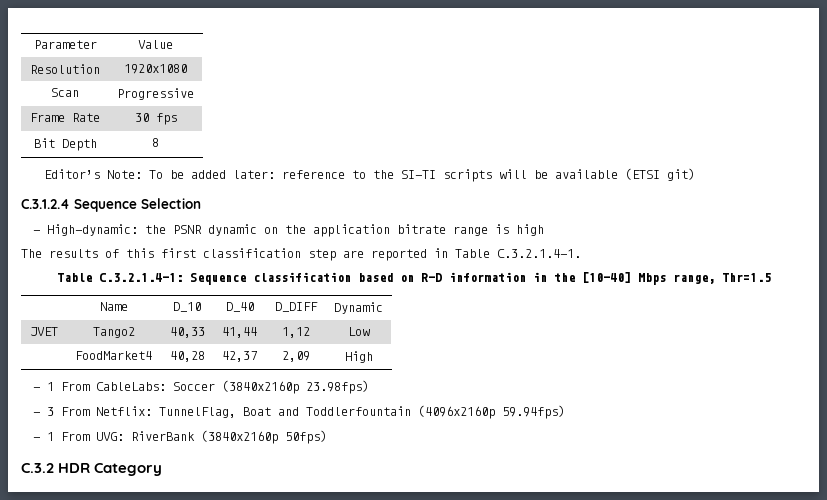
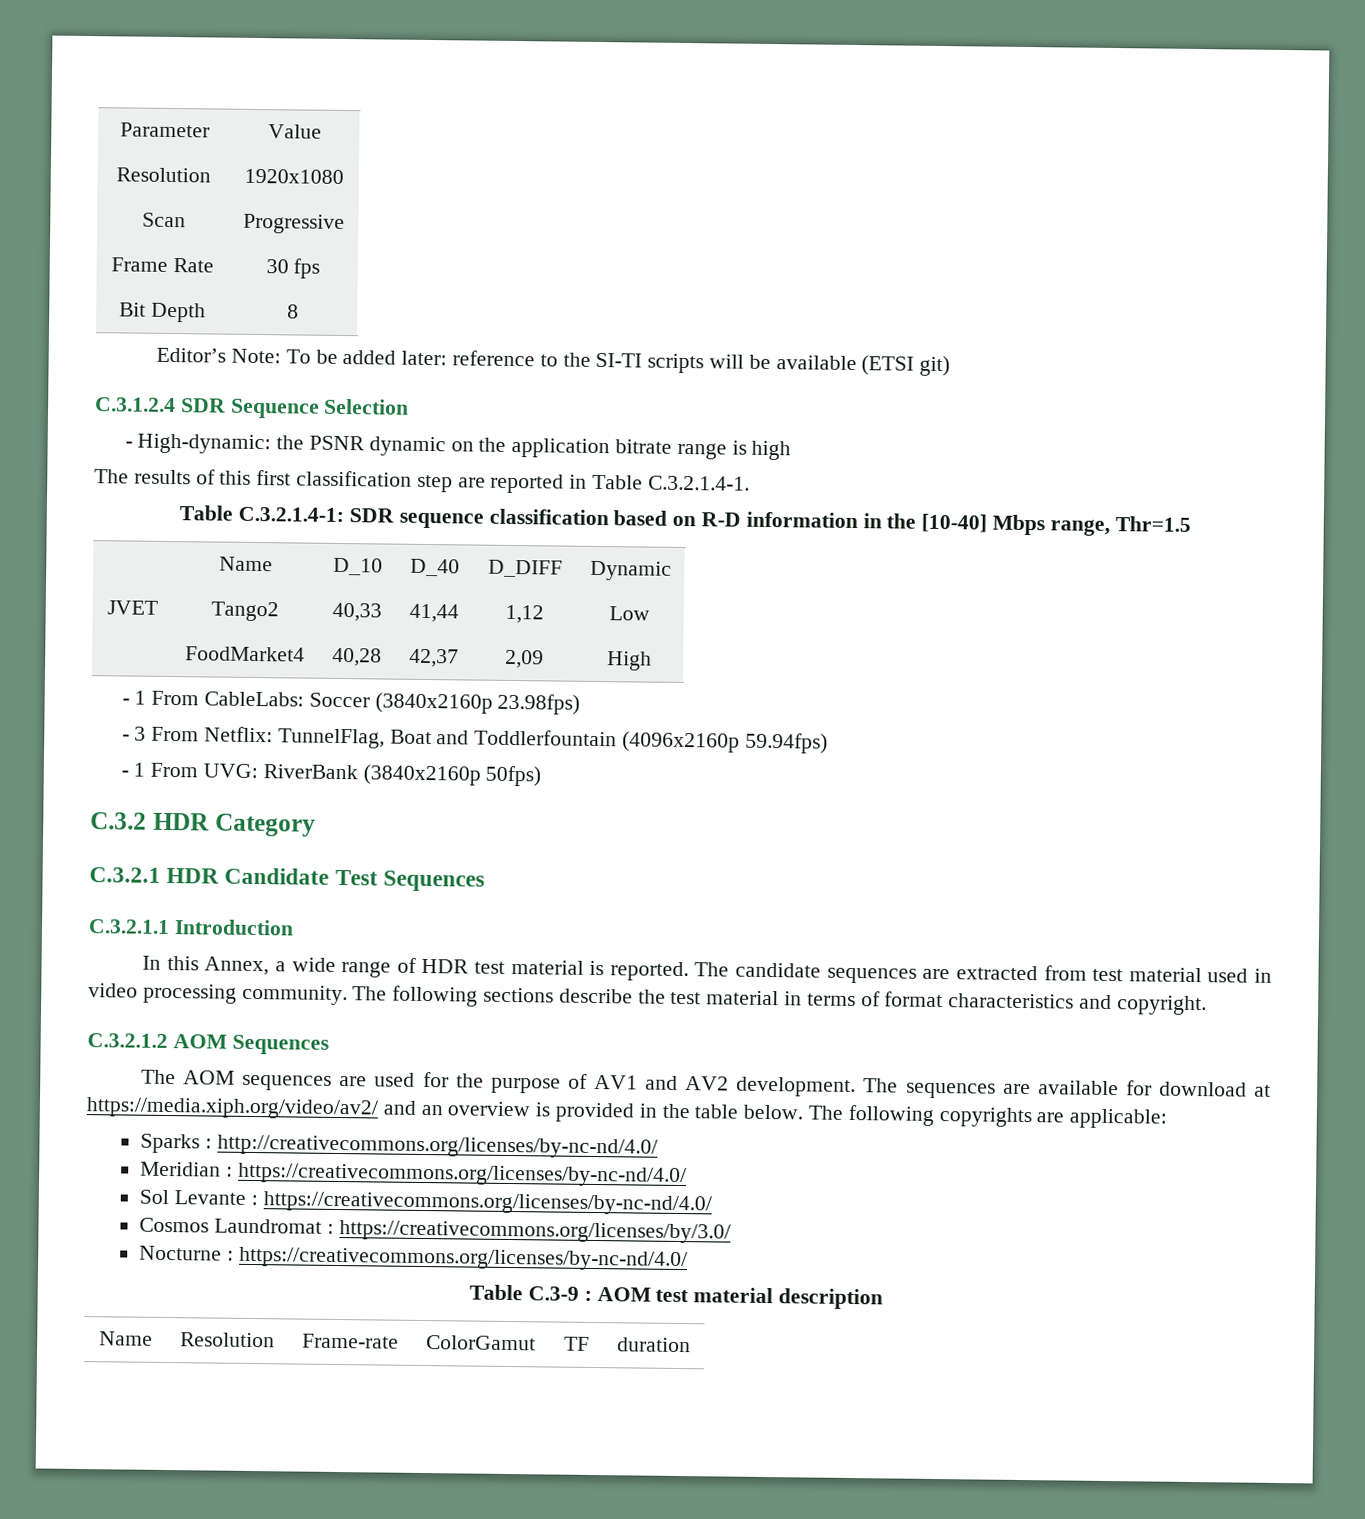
(70, 204) none -> [180,398,226,413] SDR
[189,273,246,285] Sequence -> [348,508,484,529] SDR sequence
(163, 469) none -> [89,867,485,892] [88,919,294,936] [142,955,1272,984] [88,983,1207,1016] [87,1033,329,1055] [141,1069,1271,1099] [86,1097,1168,1129] [140,1133,658,1159] [140,1161,687,1188] [139,1189,712,1216] [139,1217,731,1244] [139,1245,688,1272] [469,1284,883,1310] [98,1331,153,1346] [179,1332,275,1348] [301,1333,399,1349] [426,1335,536,1351] [563,1336,590,1351] [616,1337,691,1353] // C.3.2.1 HDR Candidate Test Sequences // C.3.2.1.1 Introduction // In this Annex, a wide range of HDR test material is reported. The candidate sequences are extracted from test material used in video processing community. The following sections describe the test material in terms of format characteristics and copyright. // C.3.2.1.2 AOM Sequences // The AOM sequences are used for the purpose of AV1 and AV2 development. The sequences are available for download at https://media.xiph.org/video/av2/ and an overview is provided in the table below. The following copyrights are applicable: // Sparks : http://creativecommons.org/licenses/by-nc-nd/4.0/ // Meridian : https://creativecommons.org/licenses/by-nc-nd/4.0/ // Sol Levante : https://creativecommons.org/licenses/by-nc-nd/4.0/ // Cosmos Laundromat : https://creativecommons.org/licenses/by/3.0/ // Nocturne : https://creativecommons.org/licenses/by-nc-nd/4.0/ // Table C.3-9 : AOM test material description // Name | Resolution | Frame-rate | ColorGamut | TF | duration

